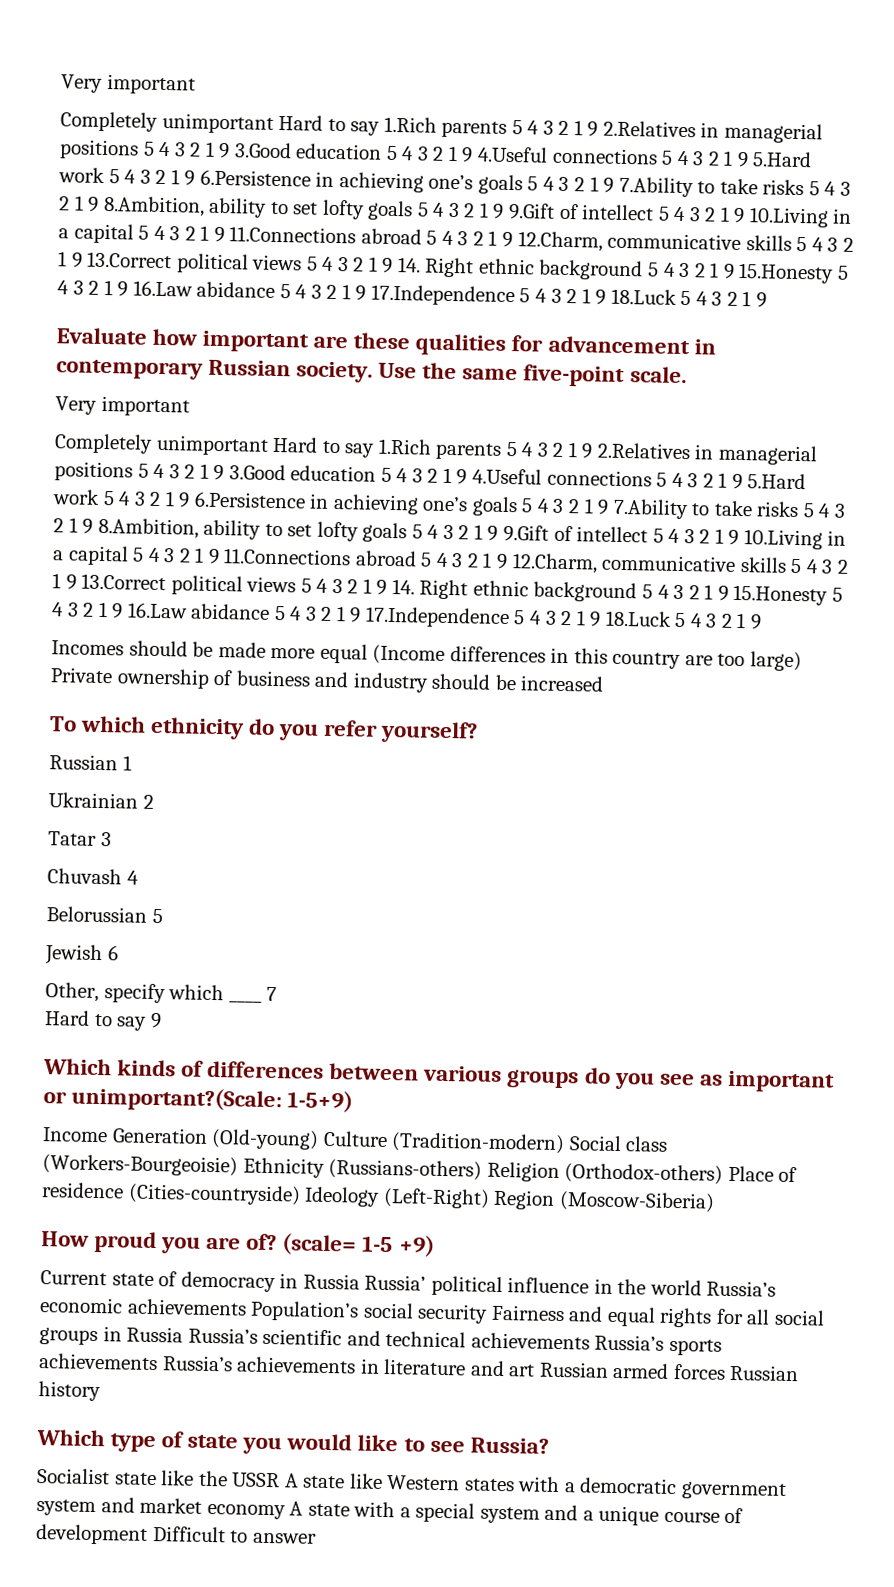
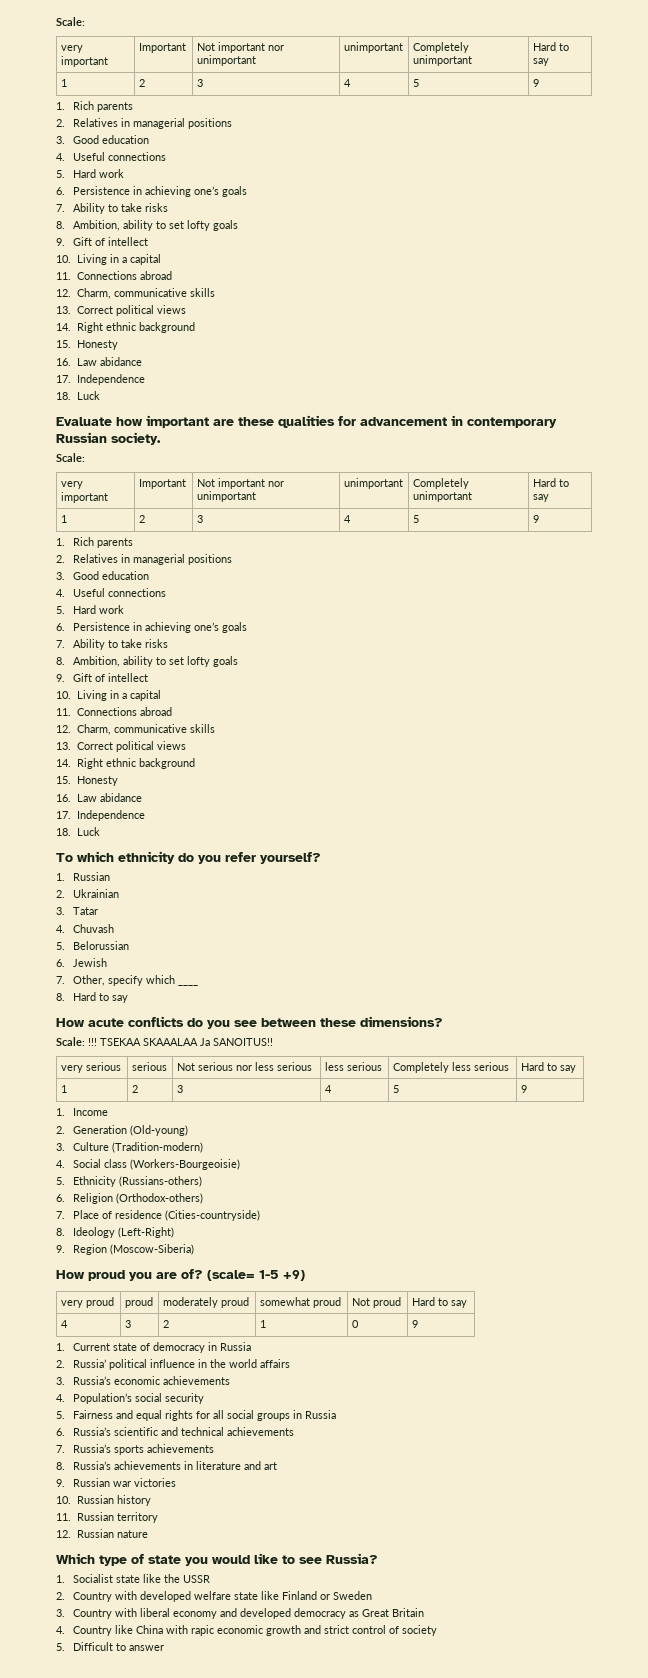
[61,74,196,95] [60,111,824,144] [59,139,813,168] [58,167,851,198] [59,195,853,228] [58,223,854,252] [58,251,849,284] [57,279,767,308] Very important // Completely unimportant Hard to say 1.Rich parents 5 4 3 2 1 9 2.Relatives in managerial positions 5 4 3 2 1 9 3.Good education 5 4 3 2 1 9 4.Useful connections 5 4 3 2 1 9 5.Hard work 5 4 3 2 1 9 6.Persistence in achieving one’s goals 5 4 3 2 1 9 7.Ability to take risks 5 4 3 2 1 9 8.Ambition, ability to set lofty goals 5 4 3 2 1 9 9.Gift of intellect 5 4 3 2 1 9 10.Living in a capital 5 4 3 2 1 9 11.Connections abroad 5 4 3 2 1 9 12.Charm, communicative skills 5 4 3 2 1 9 13.Correct political views 5 4 3 2 1 9 14. Right ethnic background 5 4 3 2 1 9 15.Honesty 5 4 3 2 1 9 16.Law abidance 5 4 3 2 1 9 17.Independence 5 4 3 2 1 9 18.Luck 5 4 3 2 1 9 -> [56,17,85,26] [60,45,83,53] [60,56,108,67] [138,43,186,53] [196,42,284,53] [196,55,256,66] [343,42,403,53] [412,42,469,53] [412,55,472,66] [532,42,569,51] [532,58,549,66] [60,79,67,87] [138,79,145,87] [196,79,203,87] [343,79,351,87] [412,79,419,87] [532,79,539,87] [56,101,133,112] [56,118,232,129] [56,135,149,144] [56,152,166,161] [56,169,124,178] [56,186,247,197] [56,203,168,214] [56,220,238,231] [56,237,148,246] [56,254,161,265] [56,271,172,280] [56,288,215,299] [56,305,186,316] [56,322,195,333] [56,340,118,350] [56,357,142,366] [56,374,145,385] [56,391,100,400] Scale: // very important | Important | Not important nor unimportant | unimportant | Completely unimportant | Hard to say // 1 | 2 | 3 | 4 | 5 | 9 // 1. Rich parents // 2. Relatives in managerial positions // 3. Good education // 4. Useful connections // 5. Hard work // 6. Persistence in achieving one’s goals // 7. Ability to take risks // 8. Ambition, ability to set lofty goals // 9. Gift of intellect // 10. Living in a capital // 11. Connections abroad // 12. Charm, communicative skills // 13. Correct political views // 14. Right ethnic background // 15. Honesty // 16. Law abidance // 17. Independence // 18. Luck
[378,362,687,388] [55,395,190,417] [54,433,819,466] [54,461,807,490] [52,489,846,520] [53,517,847,550] [52,545,849,574] [52,573,843,606] [52,601,762,630] [51,640,802,672] [50,667,605,693] Use the same five-point scale. // Very important // Completely unimportant Hard to say 1.Rich parents 5 4 3 2 1 9 2.Relatives in managerial positions 5 4 3 2 1 9 3.Good education 5 4 3 2 1 9 4.Useful connections 5 4 3 2 1 9 5.Hard work 5 4 3 2 1 9 6.Persistence in achieving one’s goals 5 4 3 2 1 9 7.Ability to take risks 5 4 3 2 1 9 8.Ambition, ability to set lofty goals 5 4 3 2 1 9 9.Gift of intellect 5 4 3 2 1 9 10.Living in a capital 5 4 3 2 1 9 11.Connections abroad 5 4 3 2 1 9 12.Charm, communicative skills 5 4 3 2 1 9 13.Correct political views 5 4 3 2 1 9 14. Right ethnic background 5 4 3 2 1 9 15.Honesty 5 4 3 2 1 9 16.Law abidance 5 4 3 2 1 9 17.Independence 5 4 3 2 1 9 18.Luck 5 4 3 2 1 9 // Incomes should be made more equal (Income differences in this country are too large) Private ownership of business and industry should be increased -> [56,453,85,462] [60,481,83,489] [60,492,108,503] [138,479,186,489] [196,478,284,489] [196,491,256,502] [343,478,403,489] [412,478,469,489] [412,491,472,502] [532,478,569,487] [532,494,549,502] [60,515,67,523] [138,515,145,523] [196,515,203,523] [343,515,351,523] [412,515,419,523] [532,515,539,523] [56,537,133,548] [56,554,232,565] [56,571,149,580] [56,588,166,597] [56,605,124,614] [56,622,247,633] [56,639,168,650] [56,656,238,667] [56,673,148,682] [56,690,161,701] [56,707,172,716] [56,724,215,735] [56,741,186,752] [56,758,195,769] [56,776,118,786] [56,793,142,802] [56,810,145,821] [56,827,100,836] // Scale: // very important | Important | Not important nor unimportant | unimportant | Completely unimportant | Hard to say // 1 | 2 | 3 | 4 | 5 | 9 // 1. Rich parents // 2. Relatives in managerial positions // 3. Good education // 4. Useful connections // 5. Hard work // 6. Persistence in achieving one’s goals // 7. Ability to take risks // 8. Ambition, ability to set lofty goals // 9. Gift of intellect // 10. Living in a capital // 11. Connections abroad // 12. Charm, communicative skills // 13. Correct political views // 14. Right ethnic background // 15. Honesty // 16. Law abidance // 17. Independence // 18. Luck
[49,754,132,771] Russian 1 // -> [56,872,110,881] [56,890,65,898] 1. Russian // 2.
[142,794,154,809] 2 // -> [56,907,65,915] // 3.
[100,832,112,847] 3 // -> [56,925,65,933] // 4.
[126,870,139,885] 4 // -> [56,942,65,950] // 5.
[151,908,163,924] 5 // -> [56,959,65,967] // 6.
[107,945,119,961] 6 // -> [56,976,65,984] // 7.
[266,986,278,1002] [44,1010,162,1031] [43,1058,835,1093] [43,1086,354,1113] 7 // Hard to say 9 // Which kinds of differences between various groups do you see as important or unimportant?(Scale: 1-5+9) // -> [56,992,128,1003] [56,1016,443,1029] [56,1037,273,1046] [60,1062,121,1073] [131,1062,167,1071] [176,1062,312,1071] [324,1062,382,1071] [392,1062,509,1073] [520,1062,576,1073] [60,1085,67,1093] [131,1085,138,1093] [176,1085,183,1093] [324,1085,332,1093] [392,1085,399,1093] [520,1085,527,1093] [56,1108,65,1116] // 8. Hard to say // How acute conflicts do you see between these dimensions? // Scale: !!! TSEKAA SKAAALAA Ja SANOITUS!! // very serious | serious | Not serious nor less serious | less serious | Completely less serious | Hard to say // 1 | 2 | 3 | 4 | 5 | 9 // 1.
(108, 1135) none -> [56,1126,65,1134] // 2.
(320, 1139) none -> [56,1143,65,1151] // 3.
(566, 1143) none -> [56,1160,65,1168] // 4.
(238, 1165) none -> [56,1177,65,1185] // 5.
(483, 1170) none -> [56,1194,65,1202] // 6.
(724, 1174) none -> [56,1211,65,1219] // 7.
(301, 1194) none -> [56,1228,65,1236] // 8.
(490, 1198) none -> [56,1245,65,1253] // 9.
(435, 1246) // -> [60,1297,114,1308] [124,1297,153,1308] [162,1297,249,1308] [259,1297,341,1308] [351,1297,401,1308] [411,1297,467,1308] [60,1320,68,1328] [124,1320,131,1328] [162,1320,169,1328] [259,1320,266,1328] [351,1320,359,1328] [411,1320,418,1328] [56,1343,65,1351] // very proud | proud | moderately proud | somewhat proud | Not proud | Hard to say // 4 | 3 | 2 | 1 | 0 | 9 // 1.
(360, 1281) none -> [56,1360,65,1368] // 2.
(702, 1287) none -> [259,1359,290,1368] [56,1377,65,1385] affairs // 3.
(247, 1307) none -> [56,1394,65,1402] // 4.
(489, 1313) none -> [56,1411,65,1419] // 5.
(184, 1334) none -> [56,1428,65,1436] // 6.
(590, 1341) none -> [56,1445,65,1453] // 7.
(158, 1362) none -> [56,1462,65,1470] // 8.
[538,1361,800,1382] [38,1381,101,1402] Russian armed forces Russian history -> [56,1478,176,1487] [56,1495,151,1506] [56,1512,158,1523] [56,1529,148,1538] // 9. Russian war victories // 10. Russian history // 11. Russian territory // 12. Russian nature
(549, 1445) none -> [56,1575,65,1583] 1.
[283,1473,787,1500] [36,1497,744,1526] [35,1524,148,1545] A state like Western states with a democratic government system and market economy A state with a special system and a unique course of development -> [56,1591,372,1602] [56,1608,424,1619] [56,1625,437,1636] [56,1643,65,1651] // 2. Country with developed welfare state like Finland or Sweden // 3. Country with liberal economy and developed democracy as Great Britain // 4. Country like China with rapic economic growth and strict control of society // 5.

